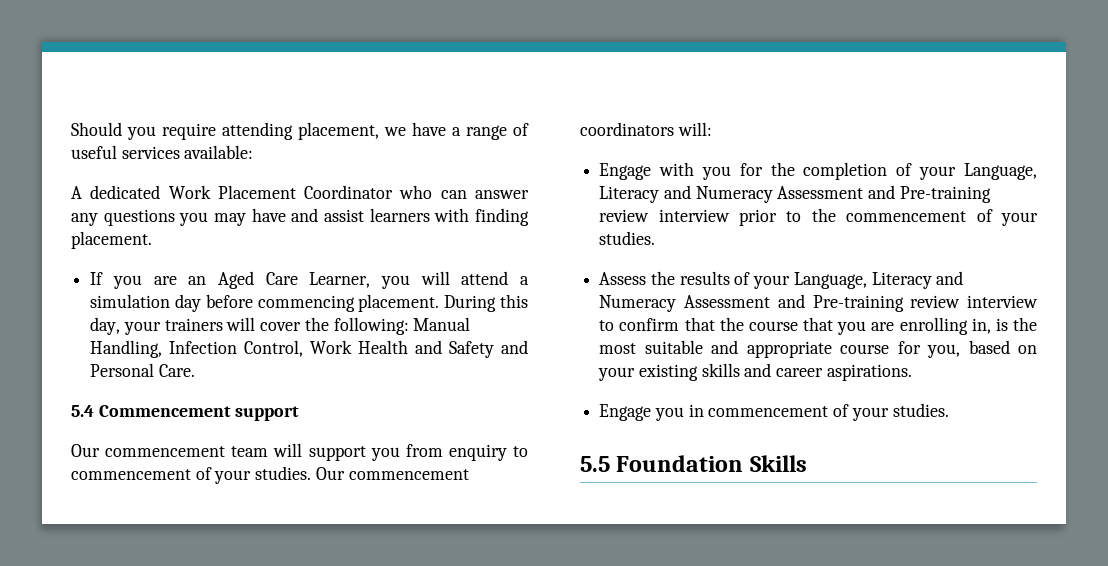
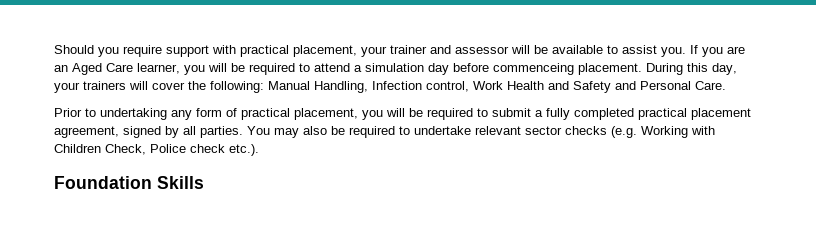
[222,122,529,140] [71,145,254,159] [71,185,529,199] [71,208,529,226] [71,231,152,249] attending placement, we have a range of useful services available: // A dedicated Work Placement Coordinator who can answer any questions you may have and assist learners with finding placement. // -> [166,45,686,57] support with practical placement, your trainer and assessor will be available to assist you.
[309,271,450,289] Learner, you will -> [137,63,310,75] learner, you will be required to
[257,295,355,312] commencing -> [493,63,574,75] commenceing
[244,340,304,357] Control, -> [426,81,469,92] control,
[71,405,300,421] [71,443,528,461] [71,466,469,484] [580,122,712,136] [599,162,1037,180] [599,185,991,203] [599,208,1038,226] [599,231,656,245] [599,271,964,289] [599,294,1038,312] [599,317,1037,335] [599,340,1037,358] [598,363,912,381] [599,403,949,421] [580,456,610,472] 5.4 Commencement support // Our commencement team will support you from enquiry to commencement of your studies. Our commencement coordinators will: // Engage with you for the completion of your Language, Literacy and Numeracy Assessment and Pre-training review interview prior to the commencement of your studies. // Assess the results of your Language, Literacy and Numeracy Assessment and Pre-training review interview to confirm that the course that you are enrolling in, is the most suitable and appropriate course for you, based on your existing skills and career aspirations. // Engage you in commencement of your studies. // 5.5 -> [54,108,751,120] [54,126,715,138] [54,144,259,156] Prior to undertaking any form of practical placement, you will be required to submit a fully completed practical placement agreement, signed by all parties. You may also be required to undertake relevant sector checks (e.g. Working with Children Check, Police check etc.). //

